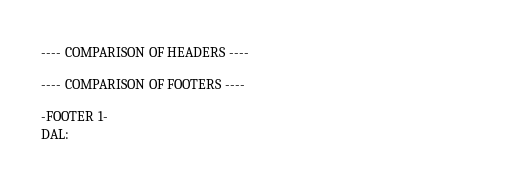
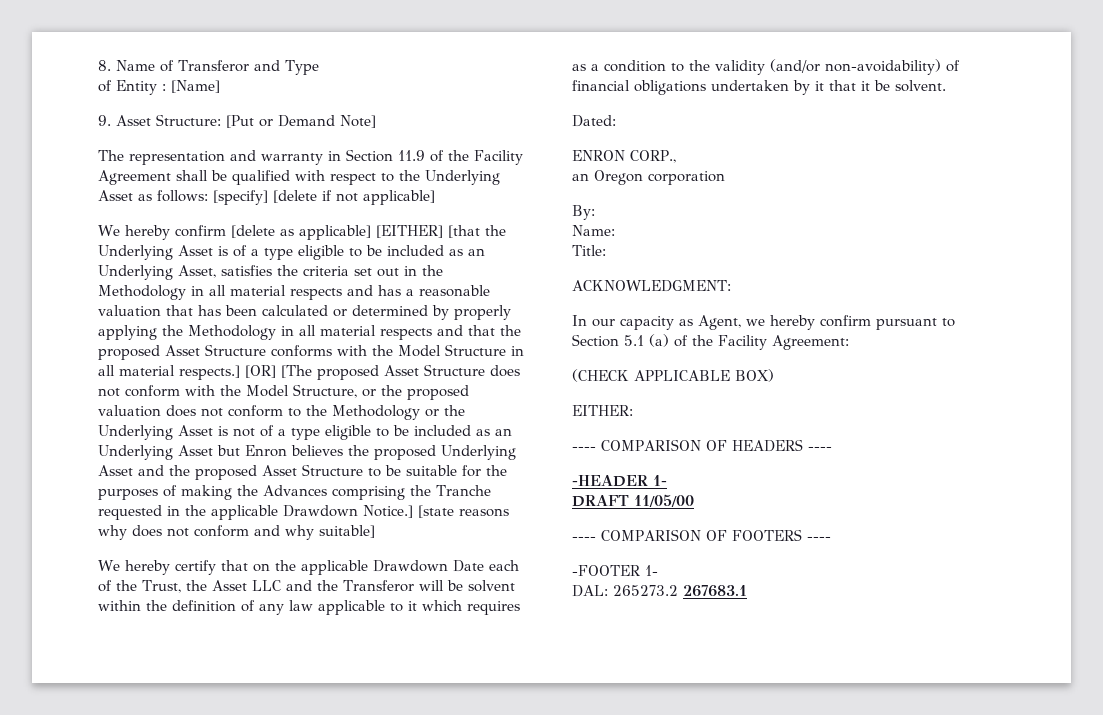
(41, 55) none -> [98,60,319,75] [98,80,220,95] [98,114,376,128] [98,149,523,165] [98,170,500,185] [98,190,435,205] [98,225,506,240] [98,245,485,260] [98,265,443,280] [98,285,490,300] [98,305,511,320] [98,325,521,340] [98,344,524,360] [98,364,520,380] [98,384,469,400] [98,405,465,420] [98,425,512,440] [98,445,516,460] [98,464,507,480] [98,485,491,500] [98,505,509,520] [98,525,375,540] [98,560,519,575] [98,580,515,593] [98,600,520,615] [572,59,960,75] [572,80,946,95] [572,115,616,127] [572,150,676,163] [572,170,725,185] [572,205,595,220] [572,225,615,236] [572,245,606,256] [572,280,731,292] [572,315,955,330] [572,334,849,350] [572,369,774,382] [572,405,633,416] 8. Name of Transferor and Type // of Entity : [Name] // 9. Asset Structure: [Put or Demand Note] // The representation and warranty in Section 11.9 of the Facility Agreement shall be qualified with respect to the Underlying Asset as follows: [specify] [delete if not applicable] // We hereby confirm [delete as applicable] [EITHER] [that the Underlying Asset is of a type eligible to be included as an Underlying Asset, satisfies the criteria set out in the Methodology in all material respects and has a reasonable valuation that has been calculated or determined by properly applying the Methodology in all material respects and that the proposed Asset Structure conforms with the Model Structure in all material respects.] [OR] [The proposed Asset Structure does not conform with the Model Structure, or the proposed valuation does not conform to the Methodology or the Underlying Asset is not of a type eligible to be included as an Underlying Asset but Enron believes the proposed Underlying Asset and the proposed Asset Structure to be suitable for the purposes of making the Advances comprising the Tranche requested in the applicable Drawdown Notice.] [state reasons why does not conform and why suitable] // We hereby certify that on the applicable Drawdown Date each of the Trust, the Asset LLC and the Transferor will be solvent within the definition of any law applicable to it which requires as a condition to the validity (and/or non-avoidability) of financial obligations undertaken by it that it be solvent. // Dated: // ENRON CORP., // an Oregon corporation // By: // Name: // Title: // ACKNOWLEDGMENT: // In our capacity as Agent, we hereby confirm pursuant to Section 5.1 (a) of the Facility Agreement: // (CHECK APPLICABLE BOX) // EITHER: //
(250, 55) none -> [572,475,667,487] [572,494,694,507] // -HEADER 1- // DRAFT 11/05/00
(69, 134) none -> [613,585,747,597] 265273.2 267683.1

